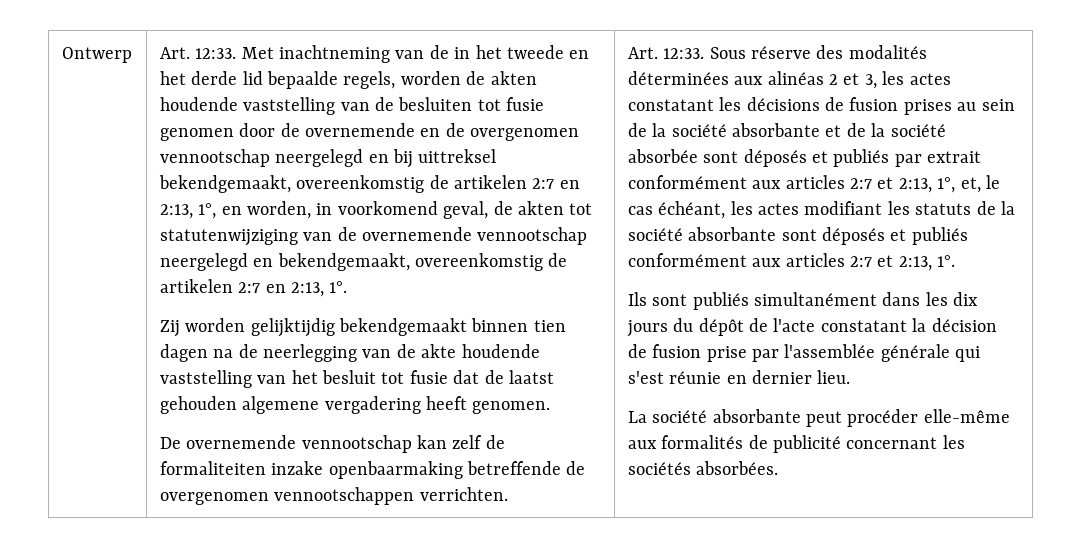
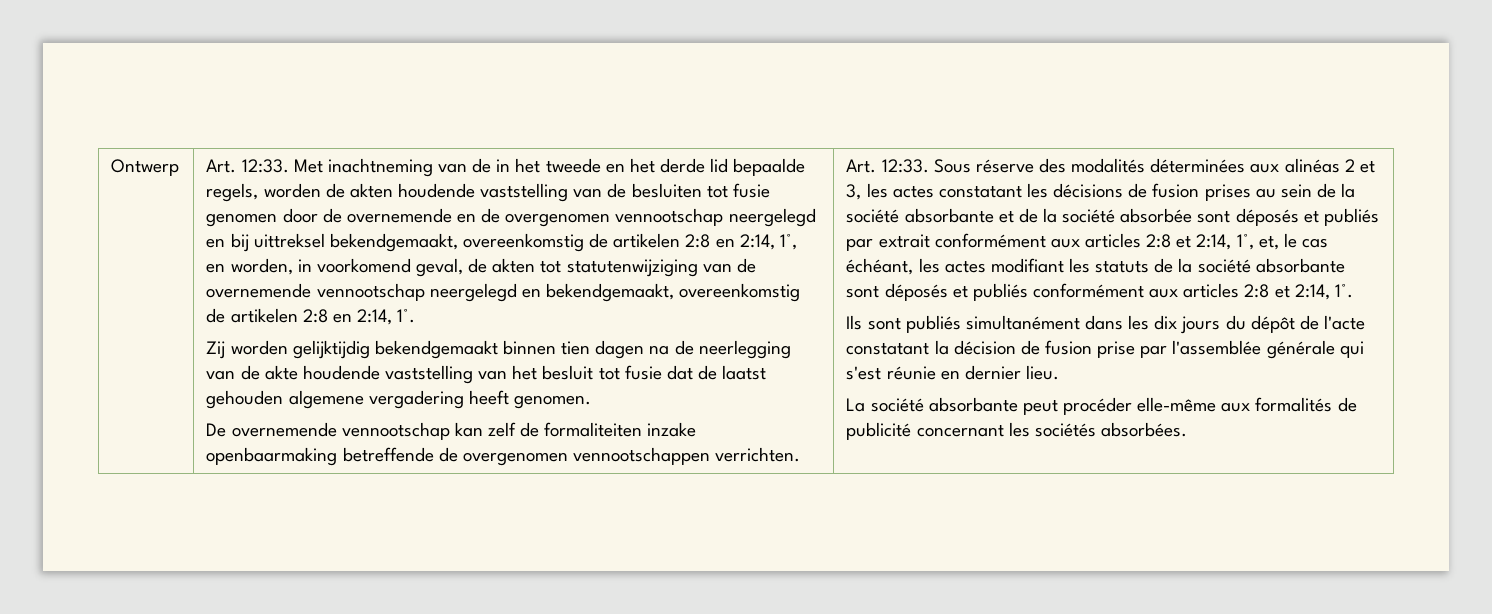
[532,178,580,189] [159,204,193,219] 2:7 en 2:13, -> [685,234,775,250] 2:8 en 2:14,
[238,282,324,297] 2:7 en 2:13, -> [302,309,393,325] 2:8 en 2:14,
[849,177,932,193] 2:7 et 2:13, -> [1146,234,1232,250] 2:8 et 2:14,
[849,255,932,271] 2:7 et 2:13, -> [1244,284,1330,300] 2:8 et 2:14,

